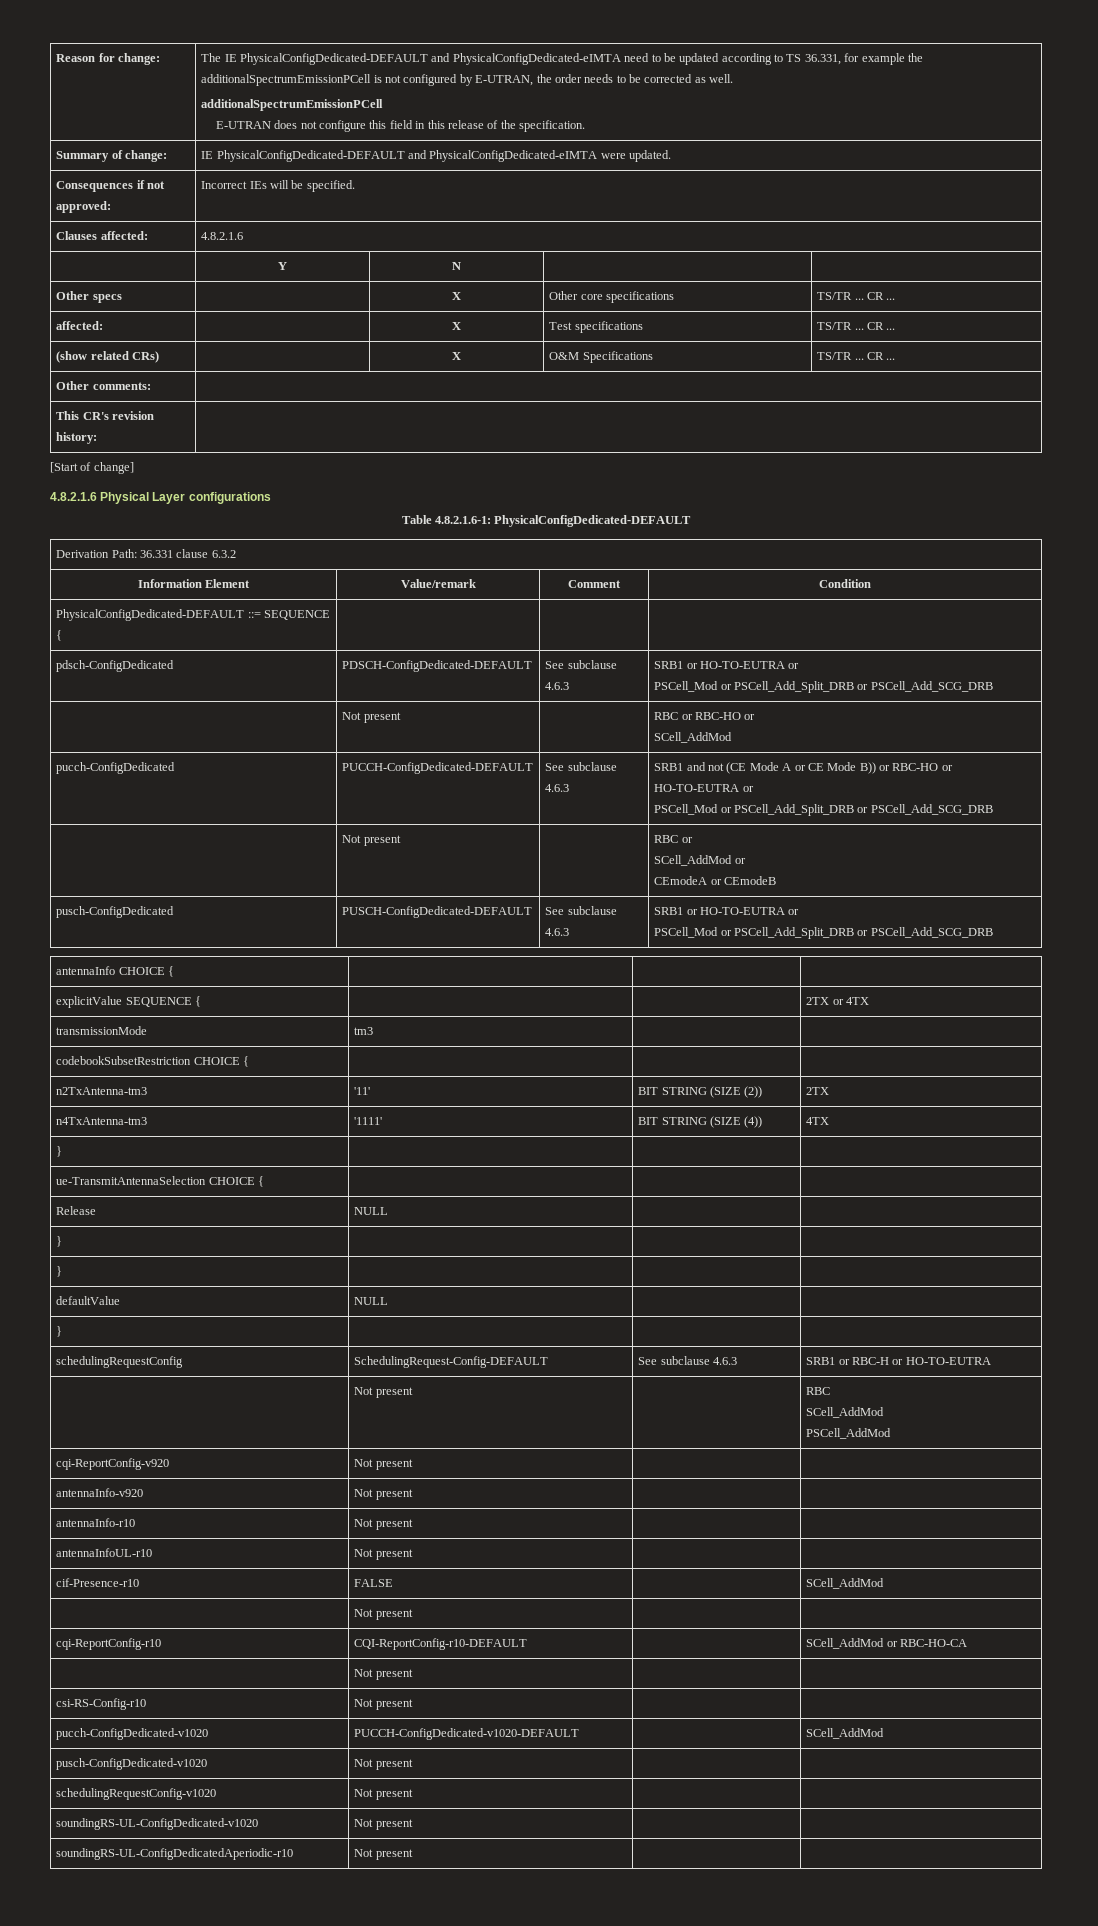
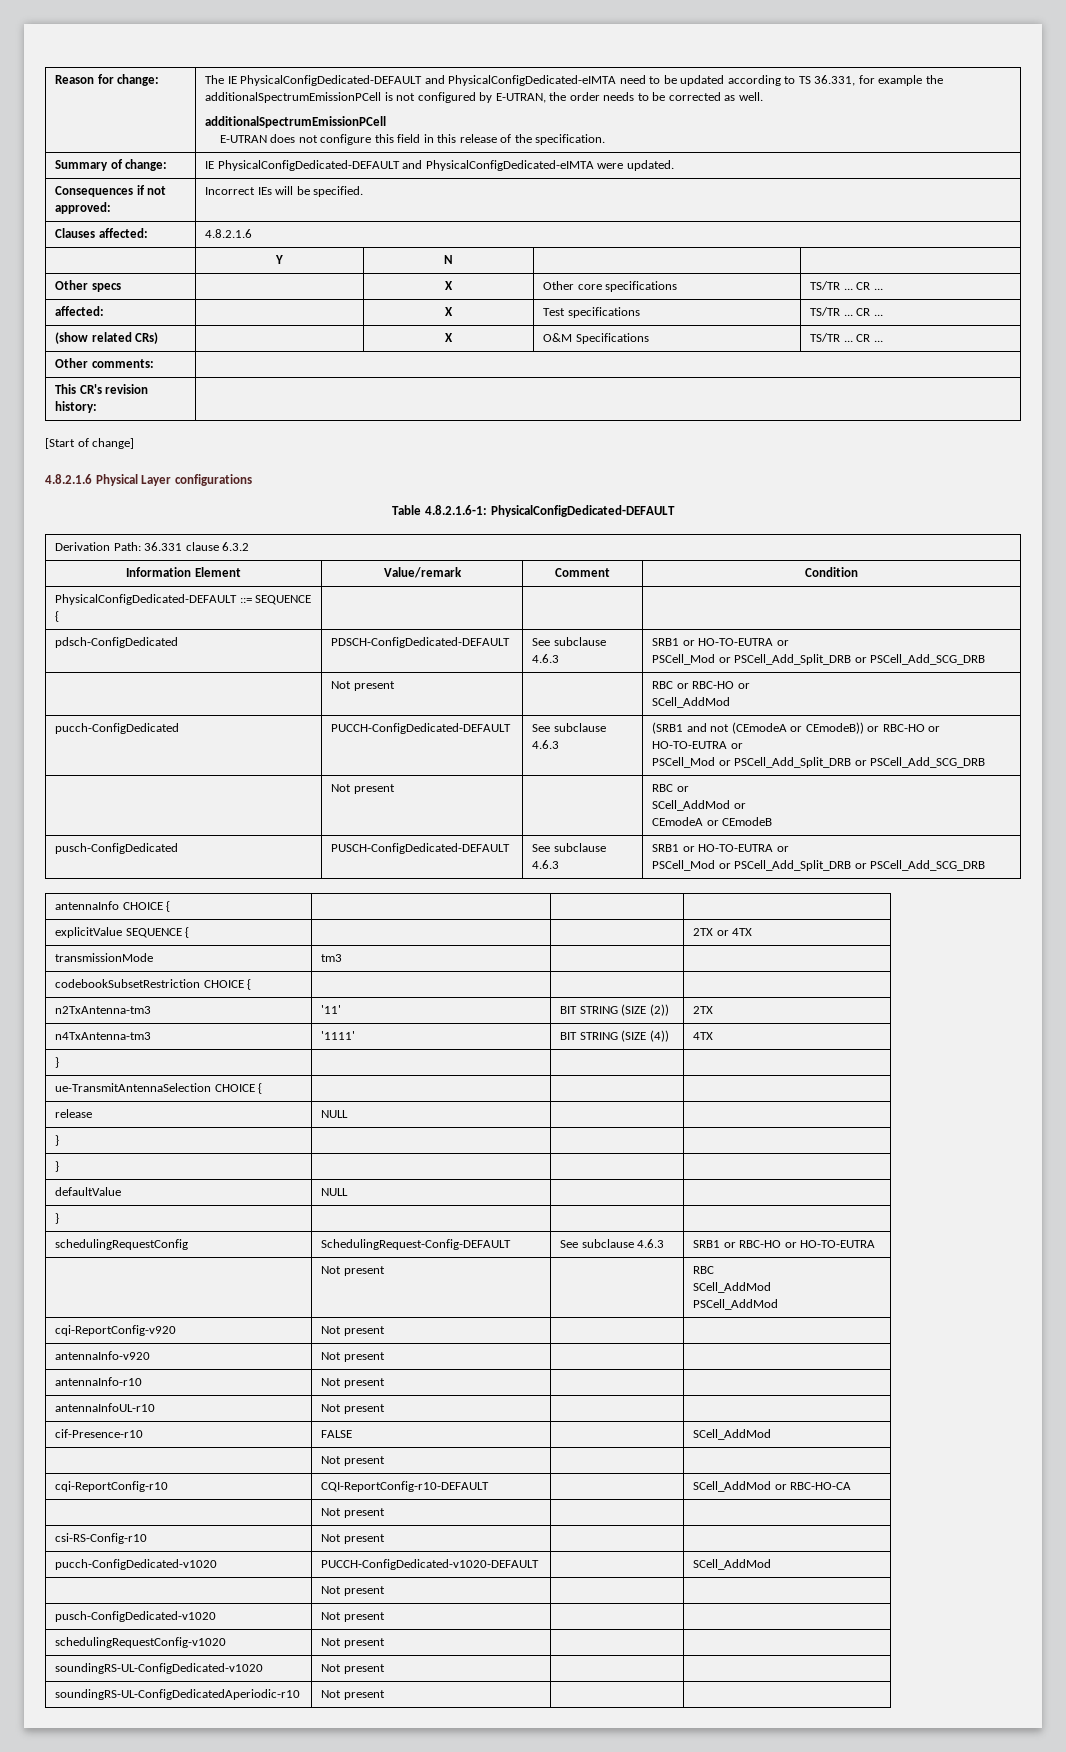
[654,763,684,771] SRB1 -> [652,722,684,734] (SRB1
[726,762,876,774] (CE Mode A or CE Mode B)) -> [731,722,864,734] (CEmodeA or CEmodeB))
[56,1206,97,1215] Release -> [55,1109,93,1118] release
[852,1357,890,1365] RBC-H -> [739,1240,782,1248] RBC-HO
(885, 1733) none -> [321,1586,385,1596] // | Not present | |

